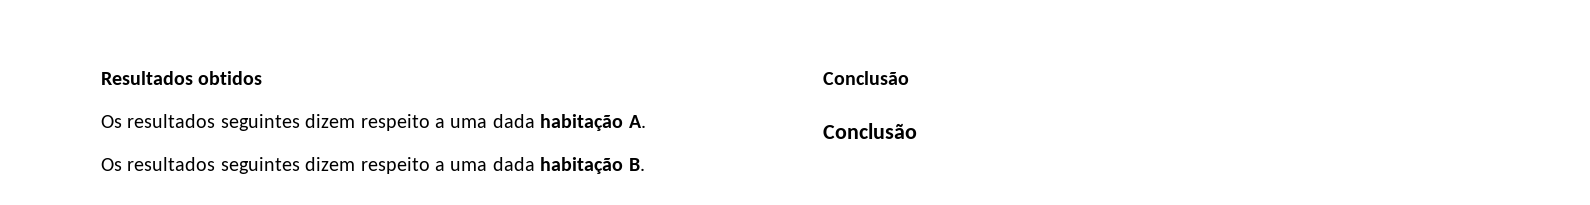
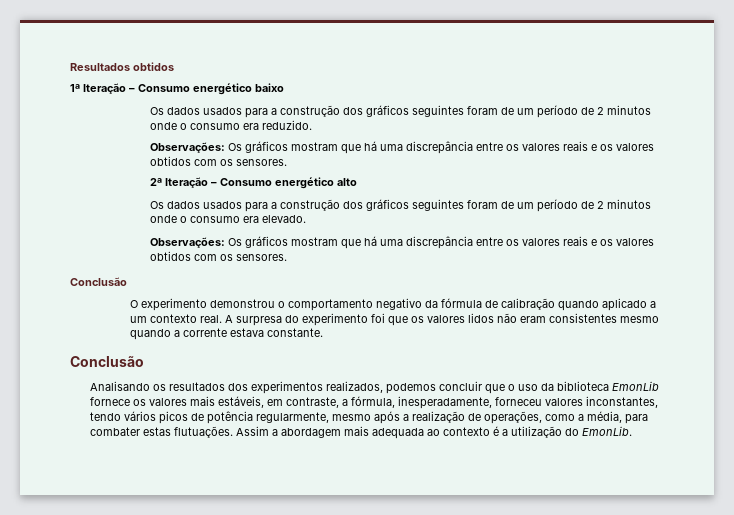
[101,114,646,131] [101,157,645,174] [823,71,909,85] [823,123,917,139] Os resultados seguintes dizem respeito a uma dada habitação A. // Os resultados seguintes dizem respeito a uma dada habitação B. // Conclusão // Conclusão -> [70,83,284,95] [149,105,651,118] [149,120,312,130] [149,141,654,154] [149,156,287,166] [149,177,357,189] [149,199,651,212] [149,215,306,223] [149,236,654,249] [149,251,287,261] [70,277,127,286] [129,298,656,311] [129,313,659,326] [129,328,323,340] [70,356,144,367] [89,381,659,394] [89,396,658,409] [89,411,648,424] [89,426,632,439] 1ª Iteração – Consumo energético baixo // Os dados usados para a construção dos gráficos seguintes foram de um período de 2 minutos onde o consumo era reduzido. // Observações: Os gráficos mostram que há uma discrepância entre os valores reais e os valores obtidos com os sensores. // 2ª Iteração – Consumo energético alto // Os dados usados para a construção dos gráficos seguintes foram de um período de 2 minutos onde o consumo era elevado. // Observações: Os gráficos mostram que há uma discrepância entre os valores reais e os valores obtidos com os sensores. // Conclusão // O experimento demonstrou o comportamento negativo da fórmula de calibração quando aplicado a um contexto real. A surpresa do experimento foi que os valores lidos não eram consistentes mesmo quando a corrente estava constante. // Conclusão // Analisando os resultados dos experimentos realizados, podemos concluir que o uso da biblioteca EmonLib fornece os valores mais estáveis, em contraste, a fórmula, inesperadamente, forneceu valores inconstantes, tendo vários picos de potência regularmente, mesmo após a realização de operações, como a média, para combater estas flutuações. Assim a abordagem mais adequada ao contexto é a utilização do EmonLib.

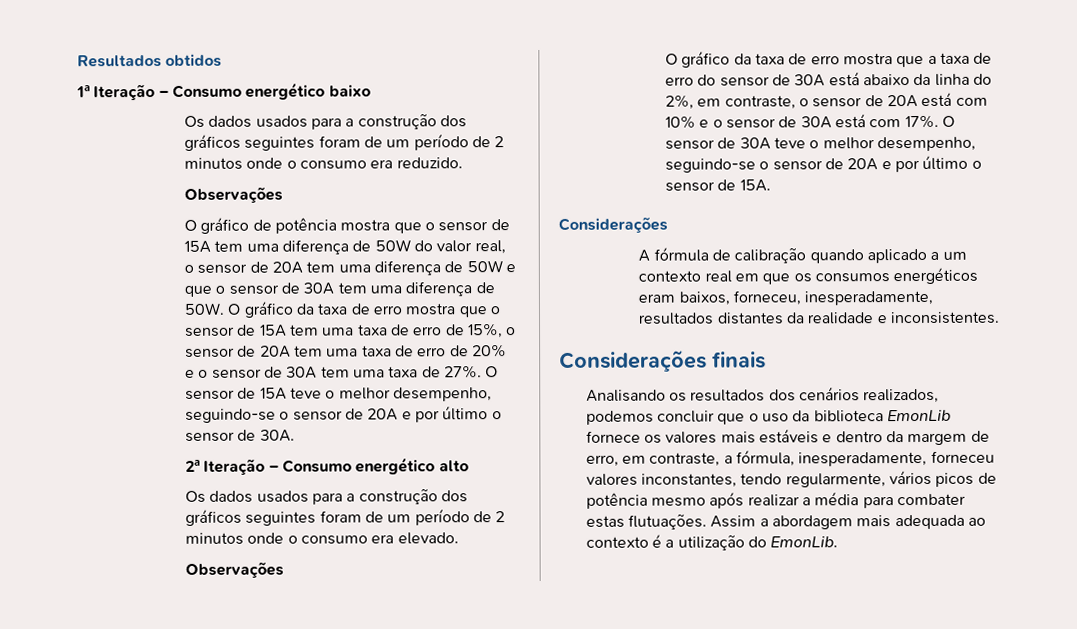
[149,141,654,154] [149,156,287,166] Observações: Os gráficos mostram que há uma discrepância entre os valores reais e os valores obtidos com os sensores. -> [184,186,284,203] [184,217,510,234] [184,239,506,255] [184,260,516,276] [184,281,495,297] [184,301,500,318] [185,323,517,339] [185,344,507,358] [185,365,499,379] [185,387,493,402] [185,406,502,423] [185,429,295,442] Observações // O gráfico de potência mostra que o sensor de 15A tem uma diferença de 50W do valor real, o sensor de 20A tem uma diferença de 50W e que o sensor de 30A tem uma diferença de 50W. O gráfico da taxa de erro mostra que o sensor de 15A tem uma taxa de erro de 15%, o sensor de 20A tem uma taxa de erro de 20% e o sensor de 30A tem uma taxa de 27%. O sensor de 15A teve o melhor desempenho, seguindo-se o sensor de 20A e por último o sensor de 30A.
[149,236,654,249] [149,251,287,261] [70,277,127,286] [129,298,438,311] Observações: Os gráficos mostram que há uma discrepância entre os valores reais e os valores obtidos com os sensores. // Conclusão // O experimento demonstrou o comportamento negativo da -> [185,561,285,578] [665,51,993,68] [665,72,992,87] [665,92,988,110] [665,114,955,129] [665,136,977,152] [665,155,982,173] [665,179,771,192] [558,216,668,233] [638,249,651,262] Observações // O gráfico da taxa de erro mostra que a taxa de erro do sensor de 30A está abaixo da linha do 2%, em contraste, o sensor de 20A está com 10% e o sensor de 30A está com 17%. O sensor de 30A teve o melhor desempenho, seguindo-se o sensor de 20A e por último o sensor de 15A. // Considerações // A
[199,313,659,326] [129,328,323,340] [70,356,144,367] real. A surpresa do experimento foi que os valores lidos não eram consistentes mesmo quando a corrente estava constante. // Conclusão -> [704,267,979,285] [638,290,934,306] [638,311,1000,325] [559,350,766,372] real em que os consumos energéticos eram baixos, forneceu, inesperadamente, resultados distantes da realidade e inconsistentes. // Considerações finais
[250,381,323,394] experimentos -> [799,387,861,402] cenários
[217,396,264,408] estáveis, -> [759,429,990,446] [585,454,619,467] estáveis e dentro da margem de erro,
(121, 416) none -> [785,473,886,488] regularmente,
[255,412,329,423] regularmente, -> (648, 500) none
[402,411,622,424] a realização de operações, como a média, -> [747,492,860,507] realizar a média

